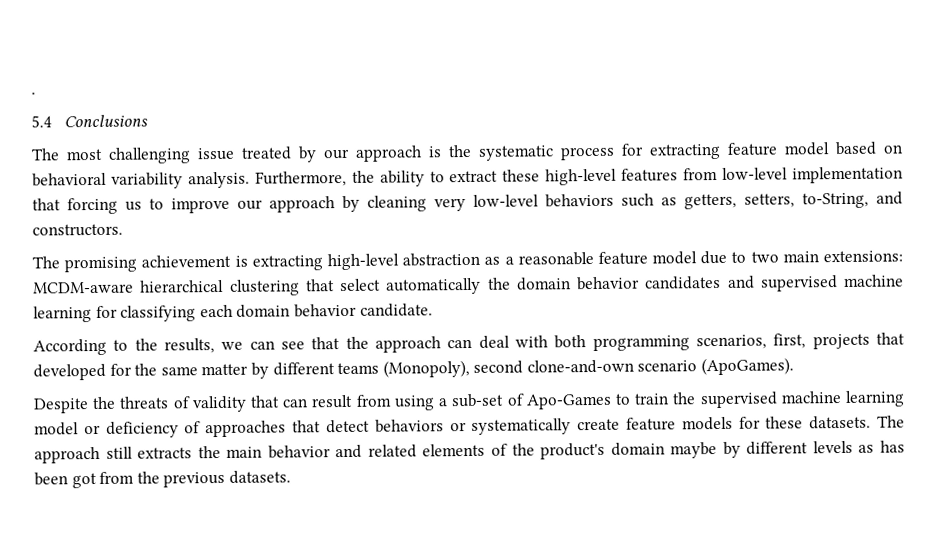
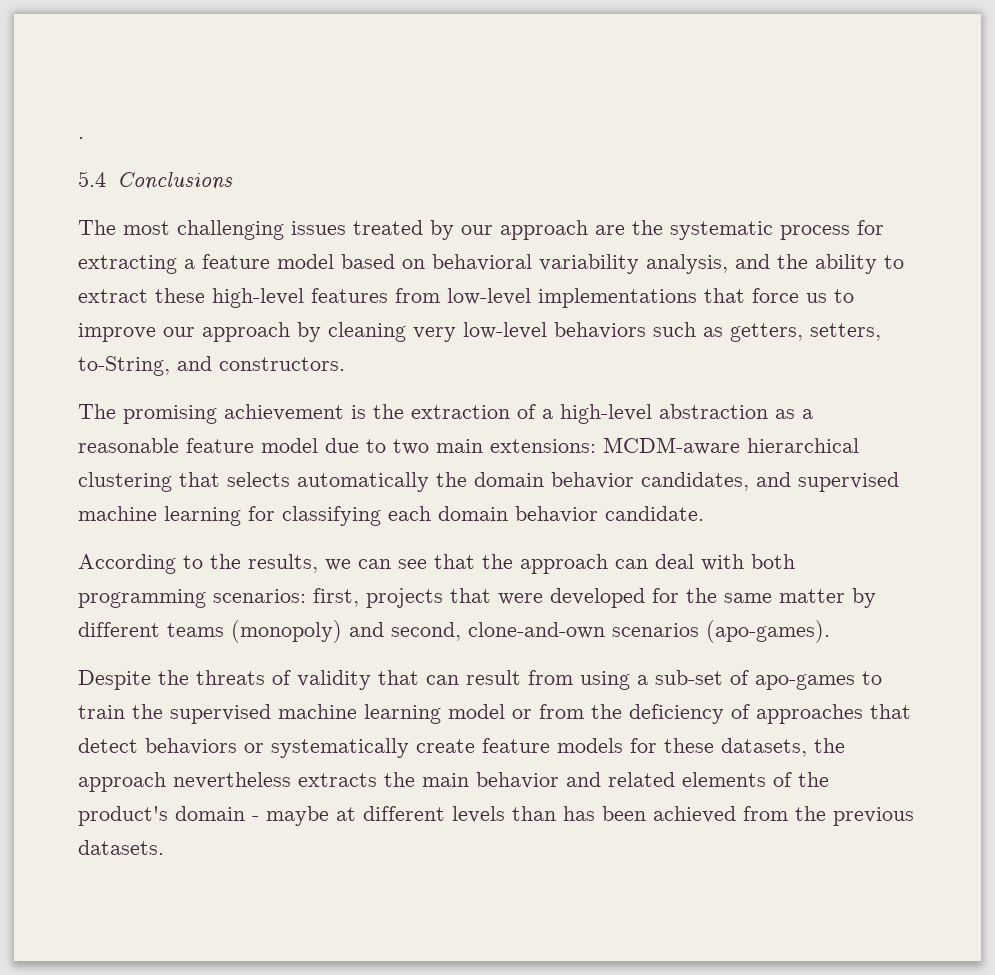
[197,147,235,161] issue -> [291,221,346,235] issues
[428,146,442,158] is -> [595,225,625,235] are
(721, 151) none -> [184,259,195,269] a
[187,170,347,189] analysis. Furthermore, -> [646,254,770,274] analysis, and
[791,166,903,184] [32,197,118,215] implementation that forcing -> [538,288,799,308] implementations that force
[251,255,323,271] extracting -> [373,404,553,419] the extraction of a
[340,278,381,292] select -> [227,472,290,487] selects
[645,275,722,290] candidates -> [641,472,749,491] candidates,
[696,334,767,350] scenarios, -> [213,589,306,603] scenarios:
(906, 338) none -> [498,593,543,605] were
[382,357,795,378] (Monopoly), second clone-and-own scenario (ApoGames). -> [231,620,830,643] (monopoly) and second, clone-and-own scenarios (apo-games).
[525,393,612,410] Apo-Games -> [755,674,855,690] apo-games
(101, 429) none -> [539,704,622,719] from the
[809,415,905,430] [34,446,133,464] datasets. The approach still -> [721,738,845,757] [78,772,291,792] datasets, the approach nevertheless
[670,441,741,459] maybe by -> [252,806,356,826] - maybe at
[858,444,875,453] as -> [512,806,556,821] than
[71,472,97,489] got -> [653,806,736,823] achieved

